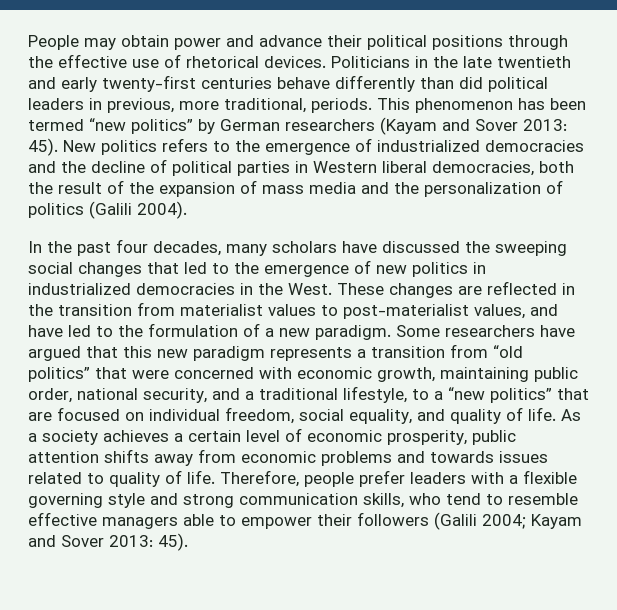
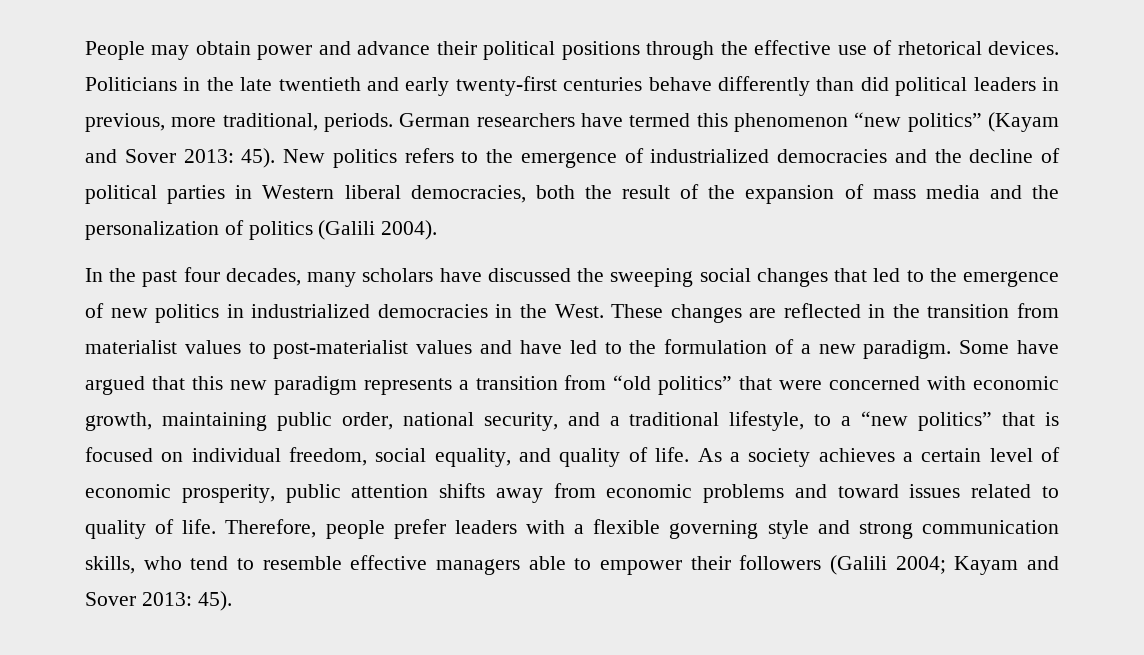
[377,98,586,113] [28,118,375,134] This phenomenon has been termed “new politics” by German researchers -> [399,112,982,132] German researchers have termed this phenomenon “new politics”
[474,304,525,319] values, -> [416,340,473,354] values
[445,325,535,337] researchers -> (1010, 347) none
[28,412,52,421] are -> [1044,412,1059,426] is
[430,451,494,463] towards -> [837,484,899,498] toward

